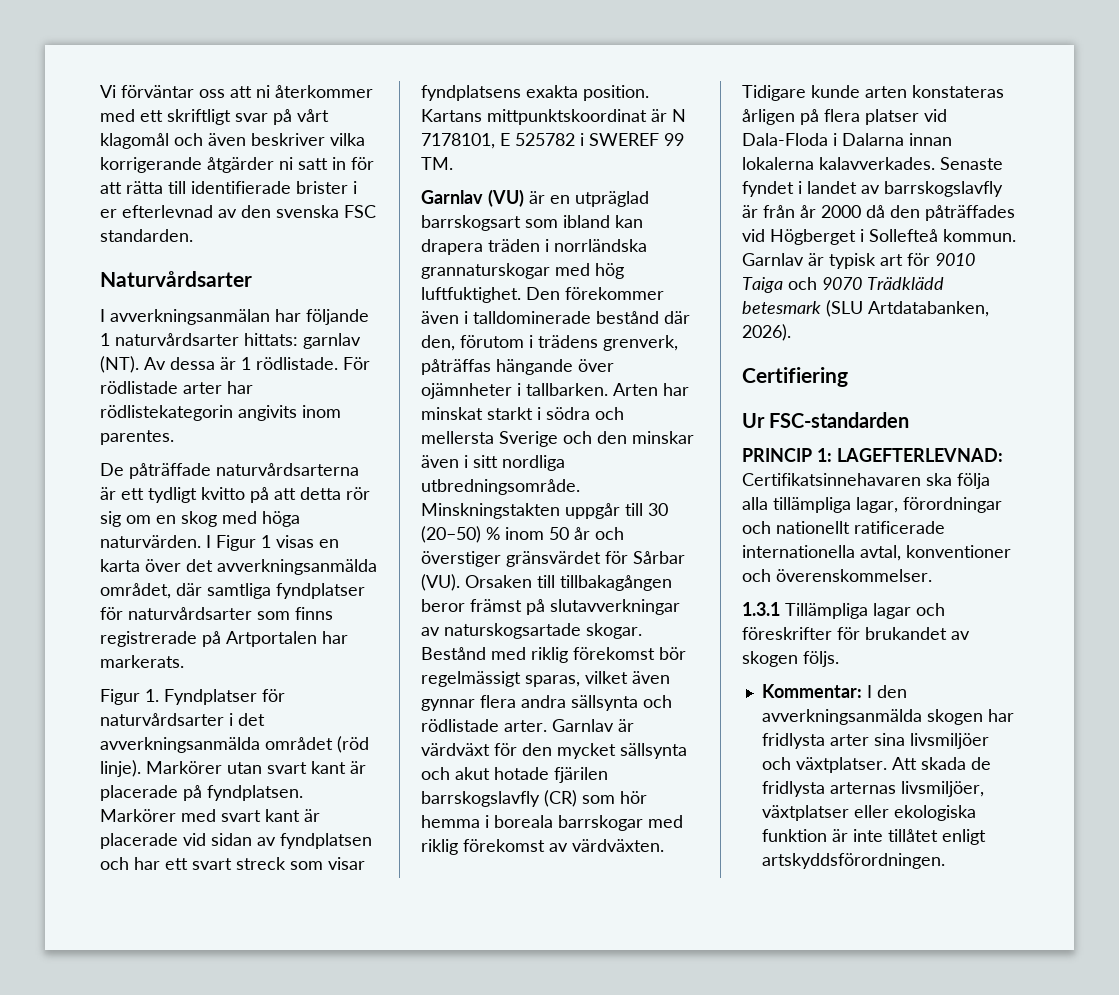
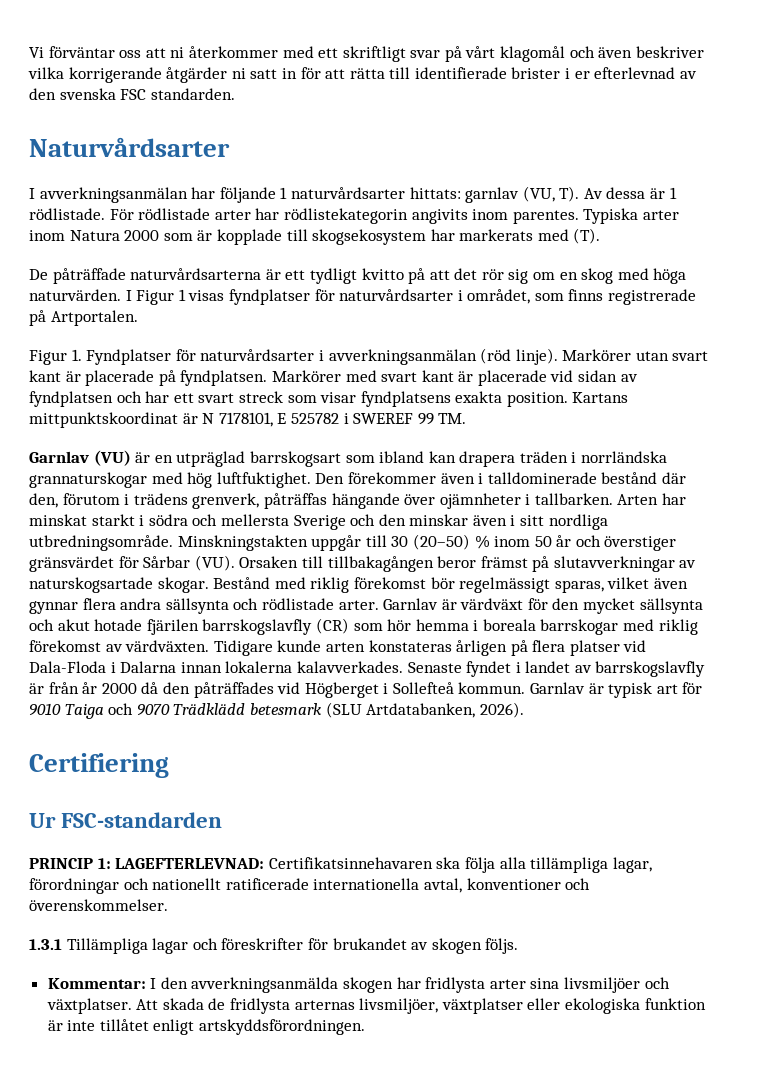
[100,356,139,373] (NT). -> [522,186,580,202] (VU, T).
(174, 437) none -> [583,208,679,224] [29,228,601,245] Typiska arter inom Natura 2000 som är kopplade till skogsekosystem har markerats med (T).
[300,487,341,500] detta -> [454,268,478,280] det
[319,539,339,548] [100,559,377,575] [100,583,271,599] en karta över det avverkningsanmälda området, där samtliga -> (225, 295) none
(252, 613) none -> [457,289,531,304] i området,
[226,631,348,647] [100,655,184,668] Artportalen har markerats. -> [50,310,138,326] Artportalen.
[238,713,265,726] [100,737,333,753] det avverkningsanmälda området -> [328,349,477,365] avverkningsanmälan

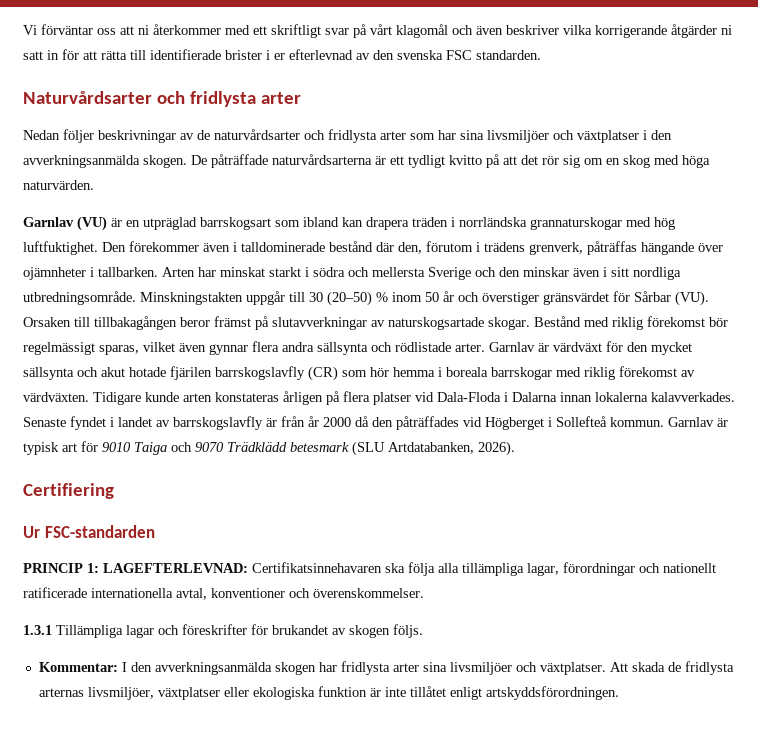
[29,186,677,203] [29,208,679,224] [29,228,601,245] // I avverkningsanmälan har följande 1 naturvårdsarter hittats: garnlav (VU, T). Av dessa är 1 rödlistade. För rödlistade arter har rödlistekategorin angivits inom parentes. Typiska arter inom Natura 2000 som är kopplade till skogsekosystem har markerats med (T). // -> [156,91,301,107] [23,129,672,143] [23,155,187,168] och fridlysta arter // Nedan följer beskrivningar av de naturvårdsarter och fridlysta arter som har sina livsmiljöer och växtplatser i den avverkningsanmälda skogen.
[125,289,697,305] [29,310,138,326] [29,348,709,365] [29,370,638,386] [29,391,629,407] [29,412,467,428] I Figur 1 visas fyndplatser för naturvårdsarter i området, som finns registrerade på Artportalen. // Figur 1. Fyndplatser för naturvårdsarter i avverkningsanmälan (röd linje). Markörer utan svart kant är placerade på fyndplatsen. Markörer med svart kant är placerade vid sidan av fyndplatsen och har ett svart streck som visar fyndplatsens exakta position. Kartans mittpunktskoordinat är N 7178101, E 525782 i SWEREF 99 TM. -> (94, 185) none

